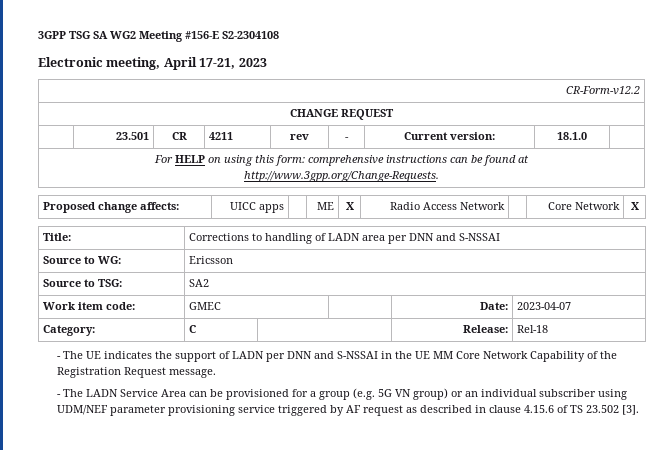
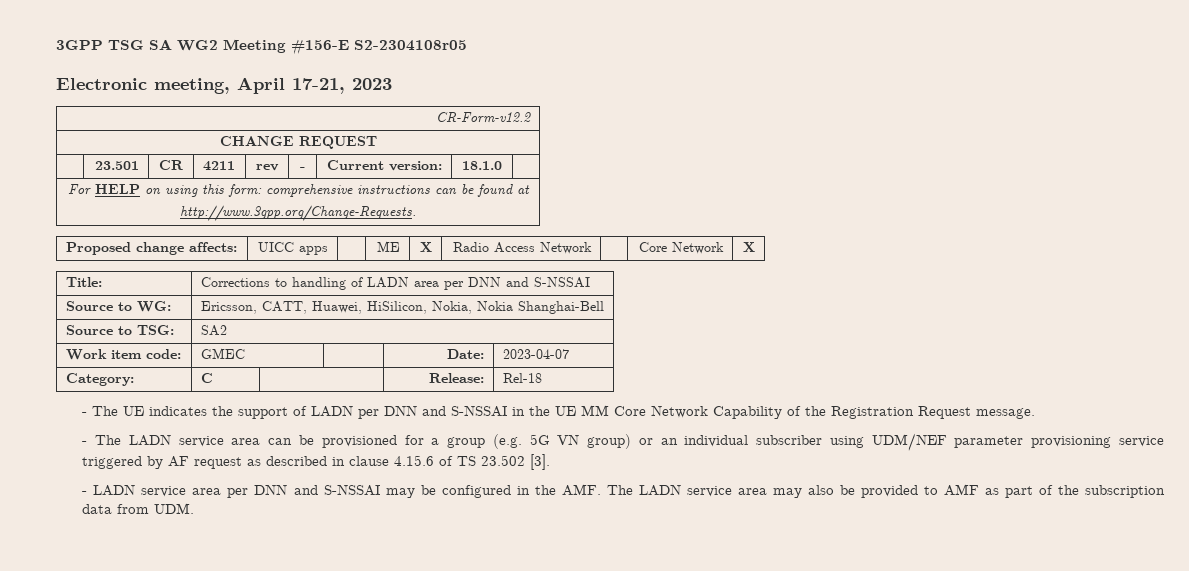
[222,31,279,39] S2-2304108 -> [354,40,467,51] S2-2304108r05
[188,256,233,264] Ericsson -> [200,301,604,314] Ericsson, CATT, Huawei, HiSilicon, Nokia, Nokia Shanghai-Bell
[119,389,186,397] Service Area -> [178,436,261,447] service area
(639, 410) none -> [82,484,1166,498] [82,503,195,514] // - LADN service area per DNN and S-NSSAI may be configured in the AMF. The LADN service area may also be provided to AMF as part of the subscription data from UDM.

